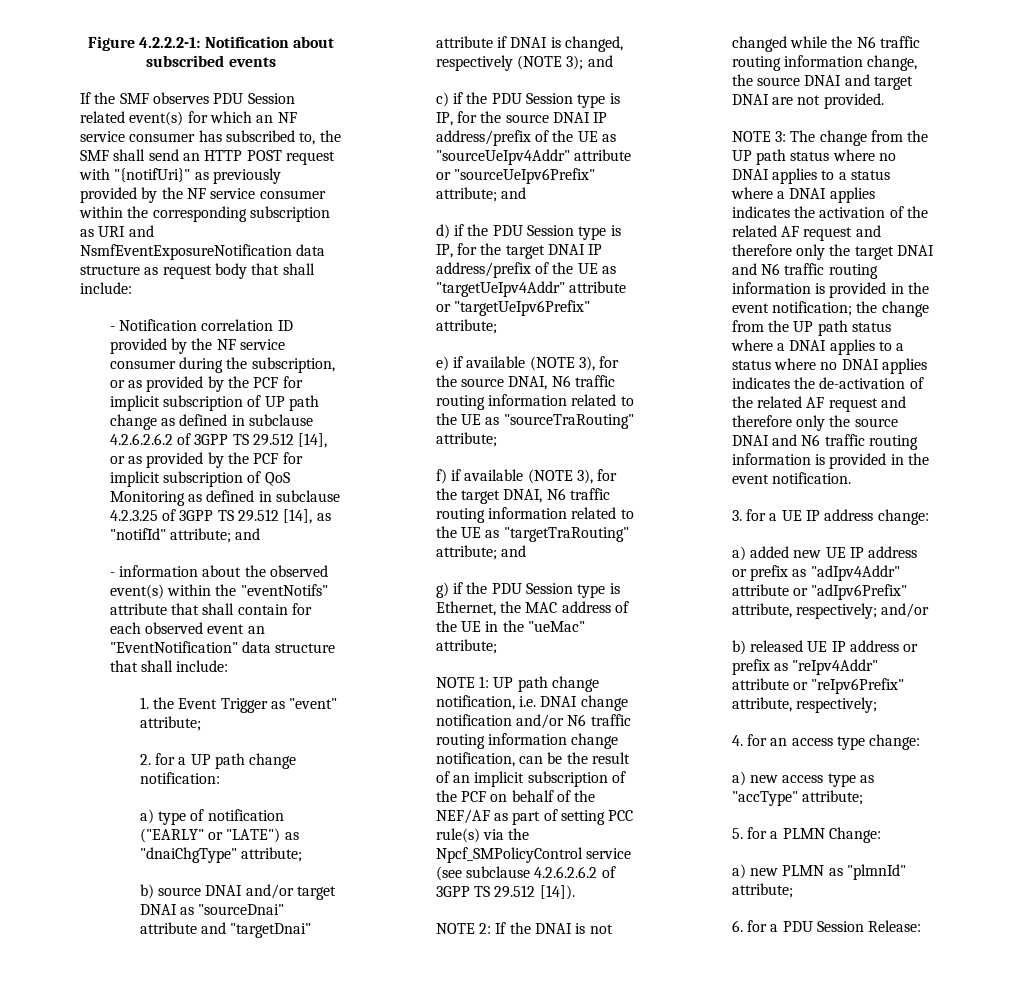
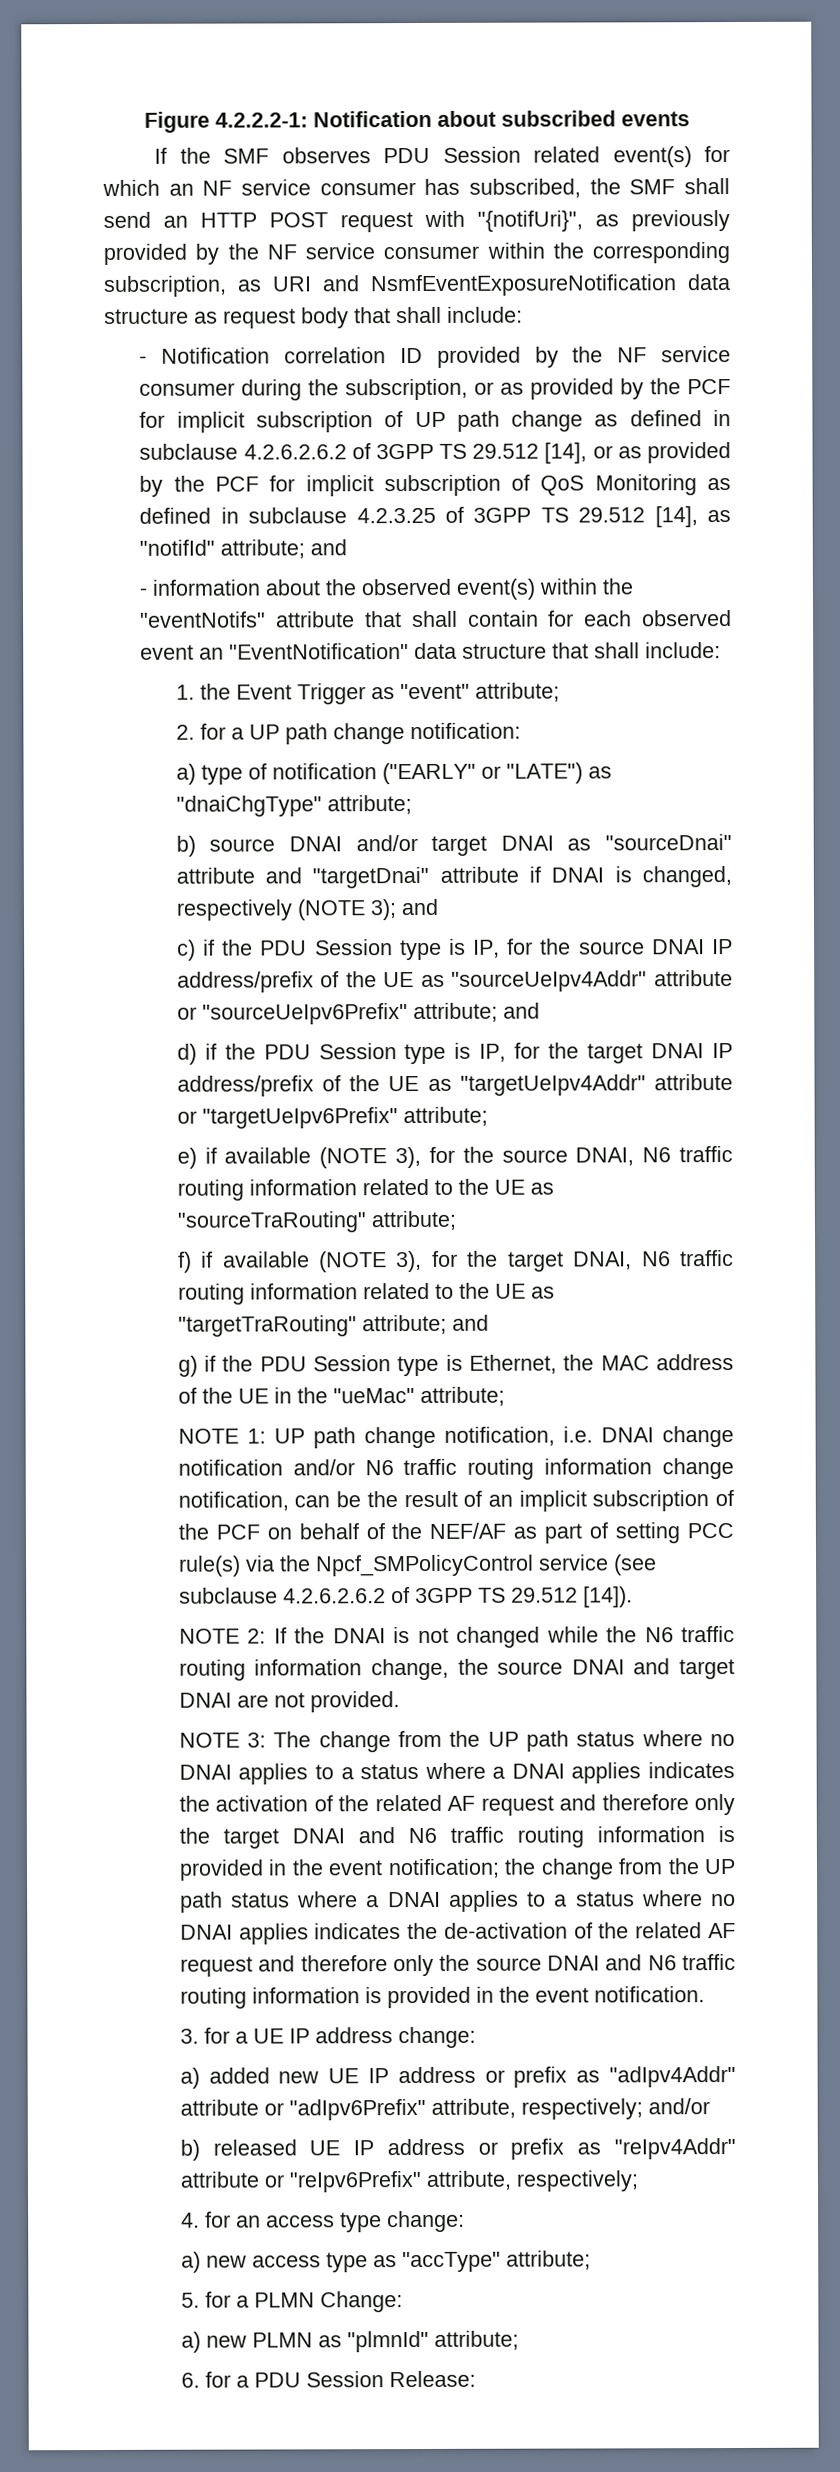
[225,130,316,145] subscribed to, -> [469,178,581,198] subscribed,
[114,168,191,182] "{notifUri}" -> [477,210,583,232] "{notifUri}",
[249,206,330,222] subscription -> [103,275,227,297] subscription,

